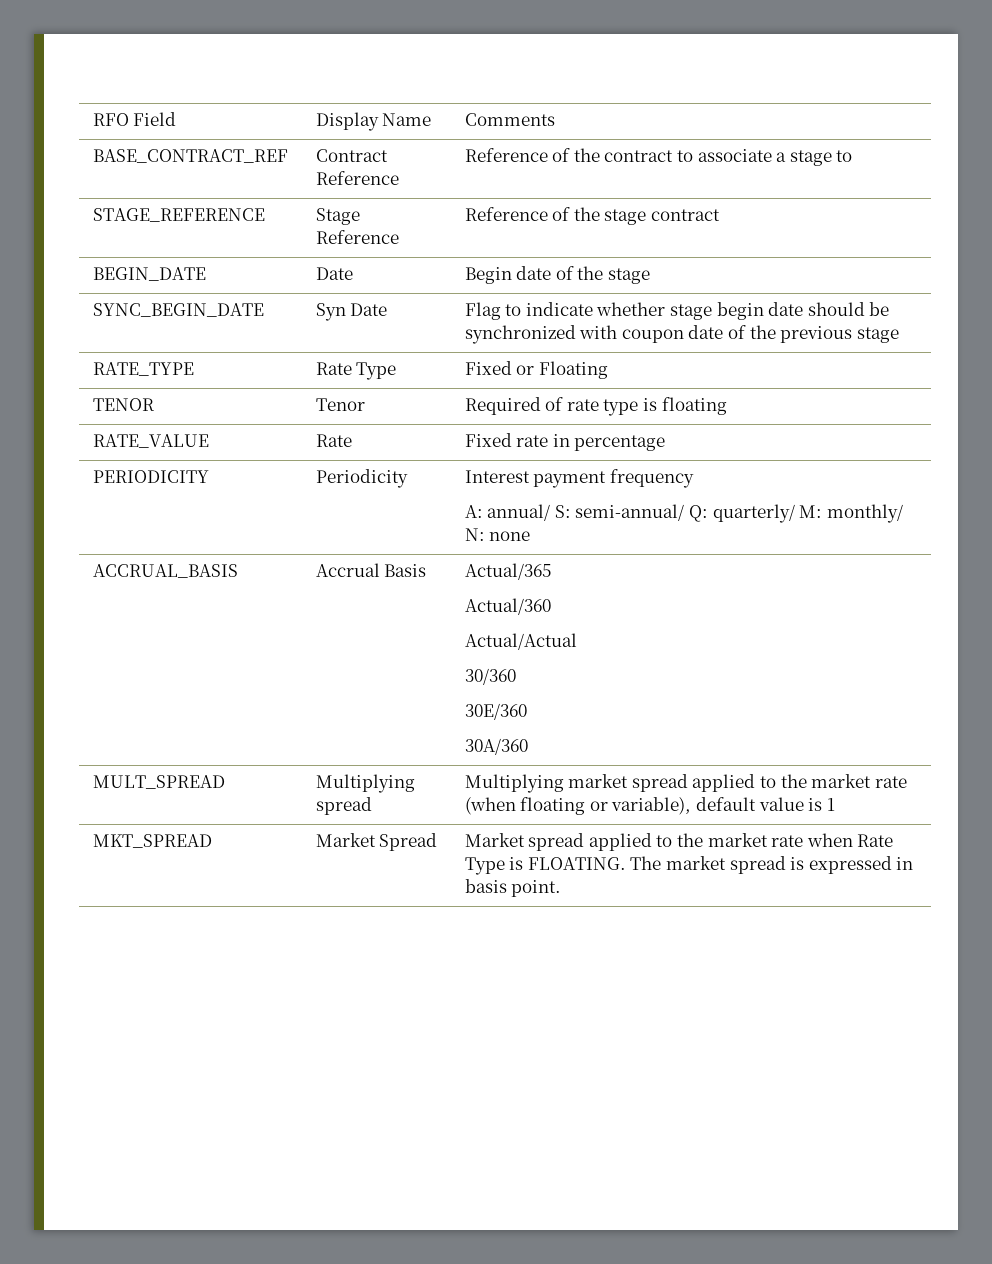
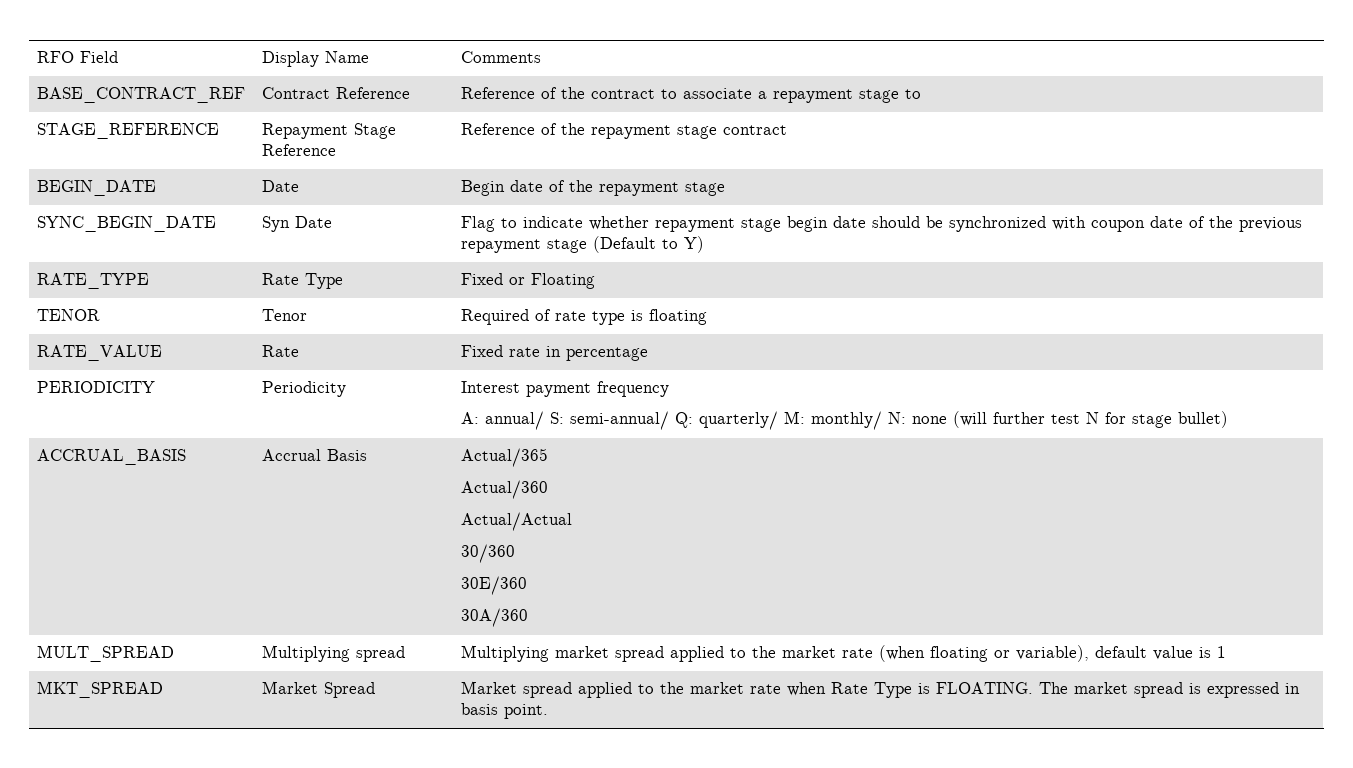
(787, 157) none -> [773,89,854,103] repayment
(265, 215) none -> [262,123,349,139] Repayment
(600, 214) none -> [591,125,672,139] repayment
(604, 273) none -> [599,182,680,196] repayment
(666, 309) none -> [655,218,736,232] repayment
[856,327,899,343] stage -> [461,236,705,253] repayment stage (Default to Y)
(531, 536) none -> [953,411,1229,428] (will further test N for stage bullet)

